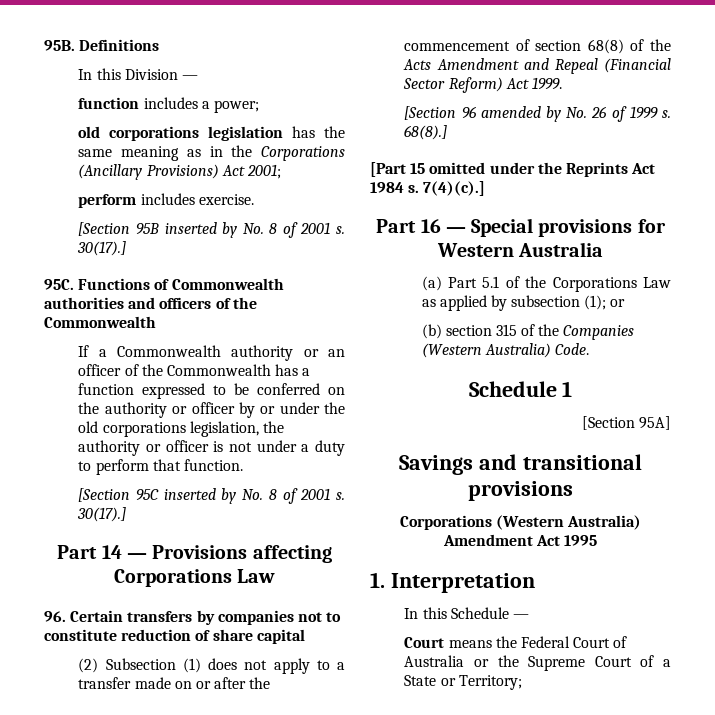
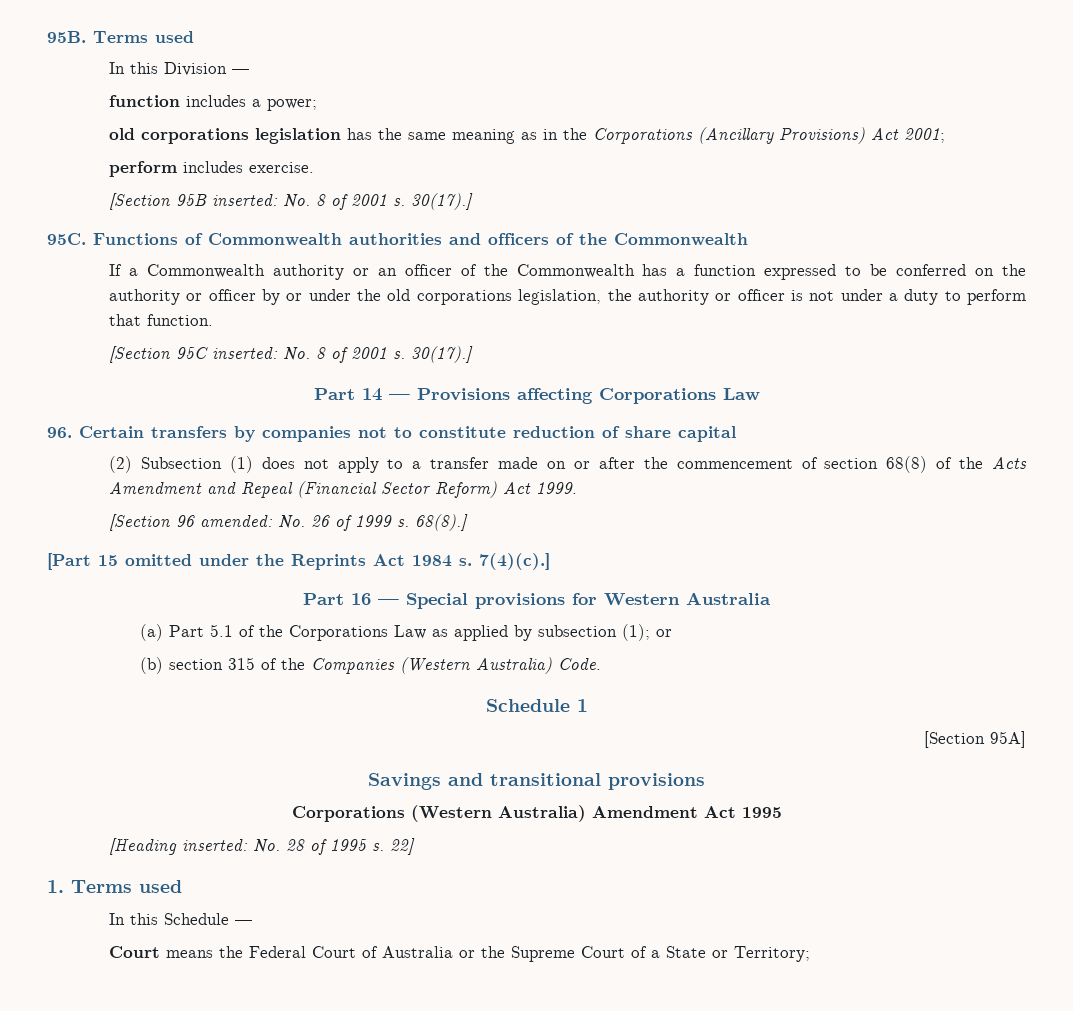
[79,39,160,51] Definitions -> [93,31,194,43] Terms used
[164,222,238,238] inserted by -> [212,194,279,206] inserted:
[163,488,237,504] inserted by -> [212,347,279,359] inserted:
[480,106,561,122] amended by -> [200,515,274,527] amended:
(598, 540) none -> [109,838,416,855] // [Heading inserted: No. 28 of 1995 s. 22]
[390,573,535,593] Interpretation -> [71,880,182,893] Terms used

